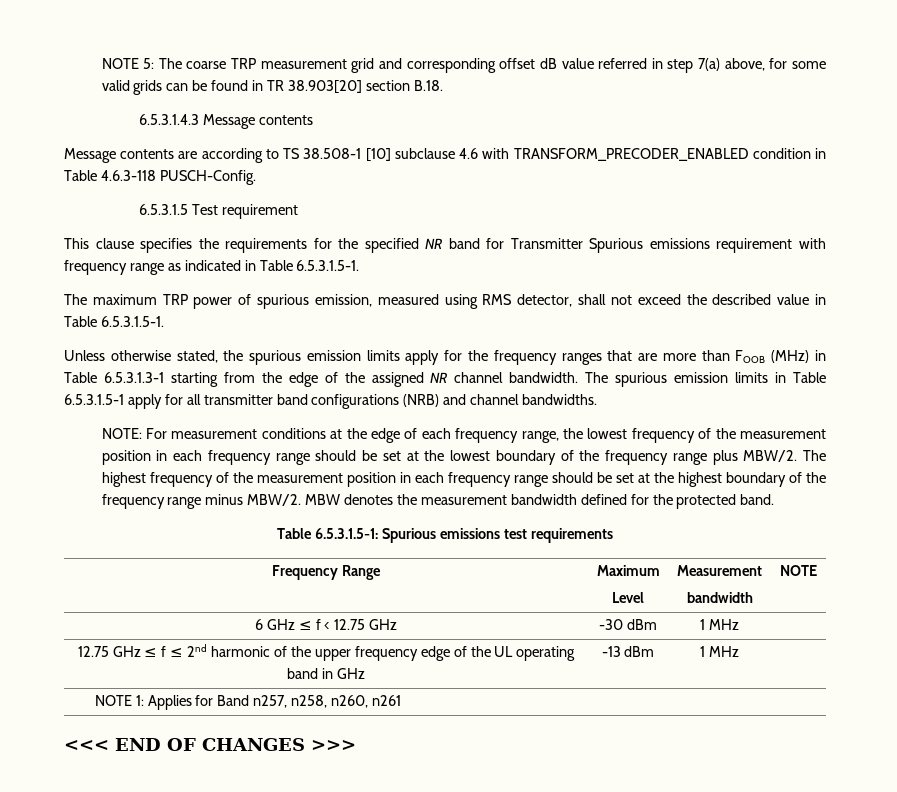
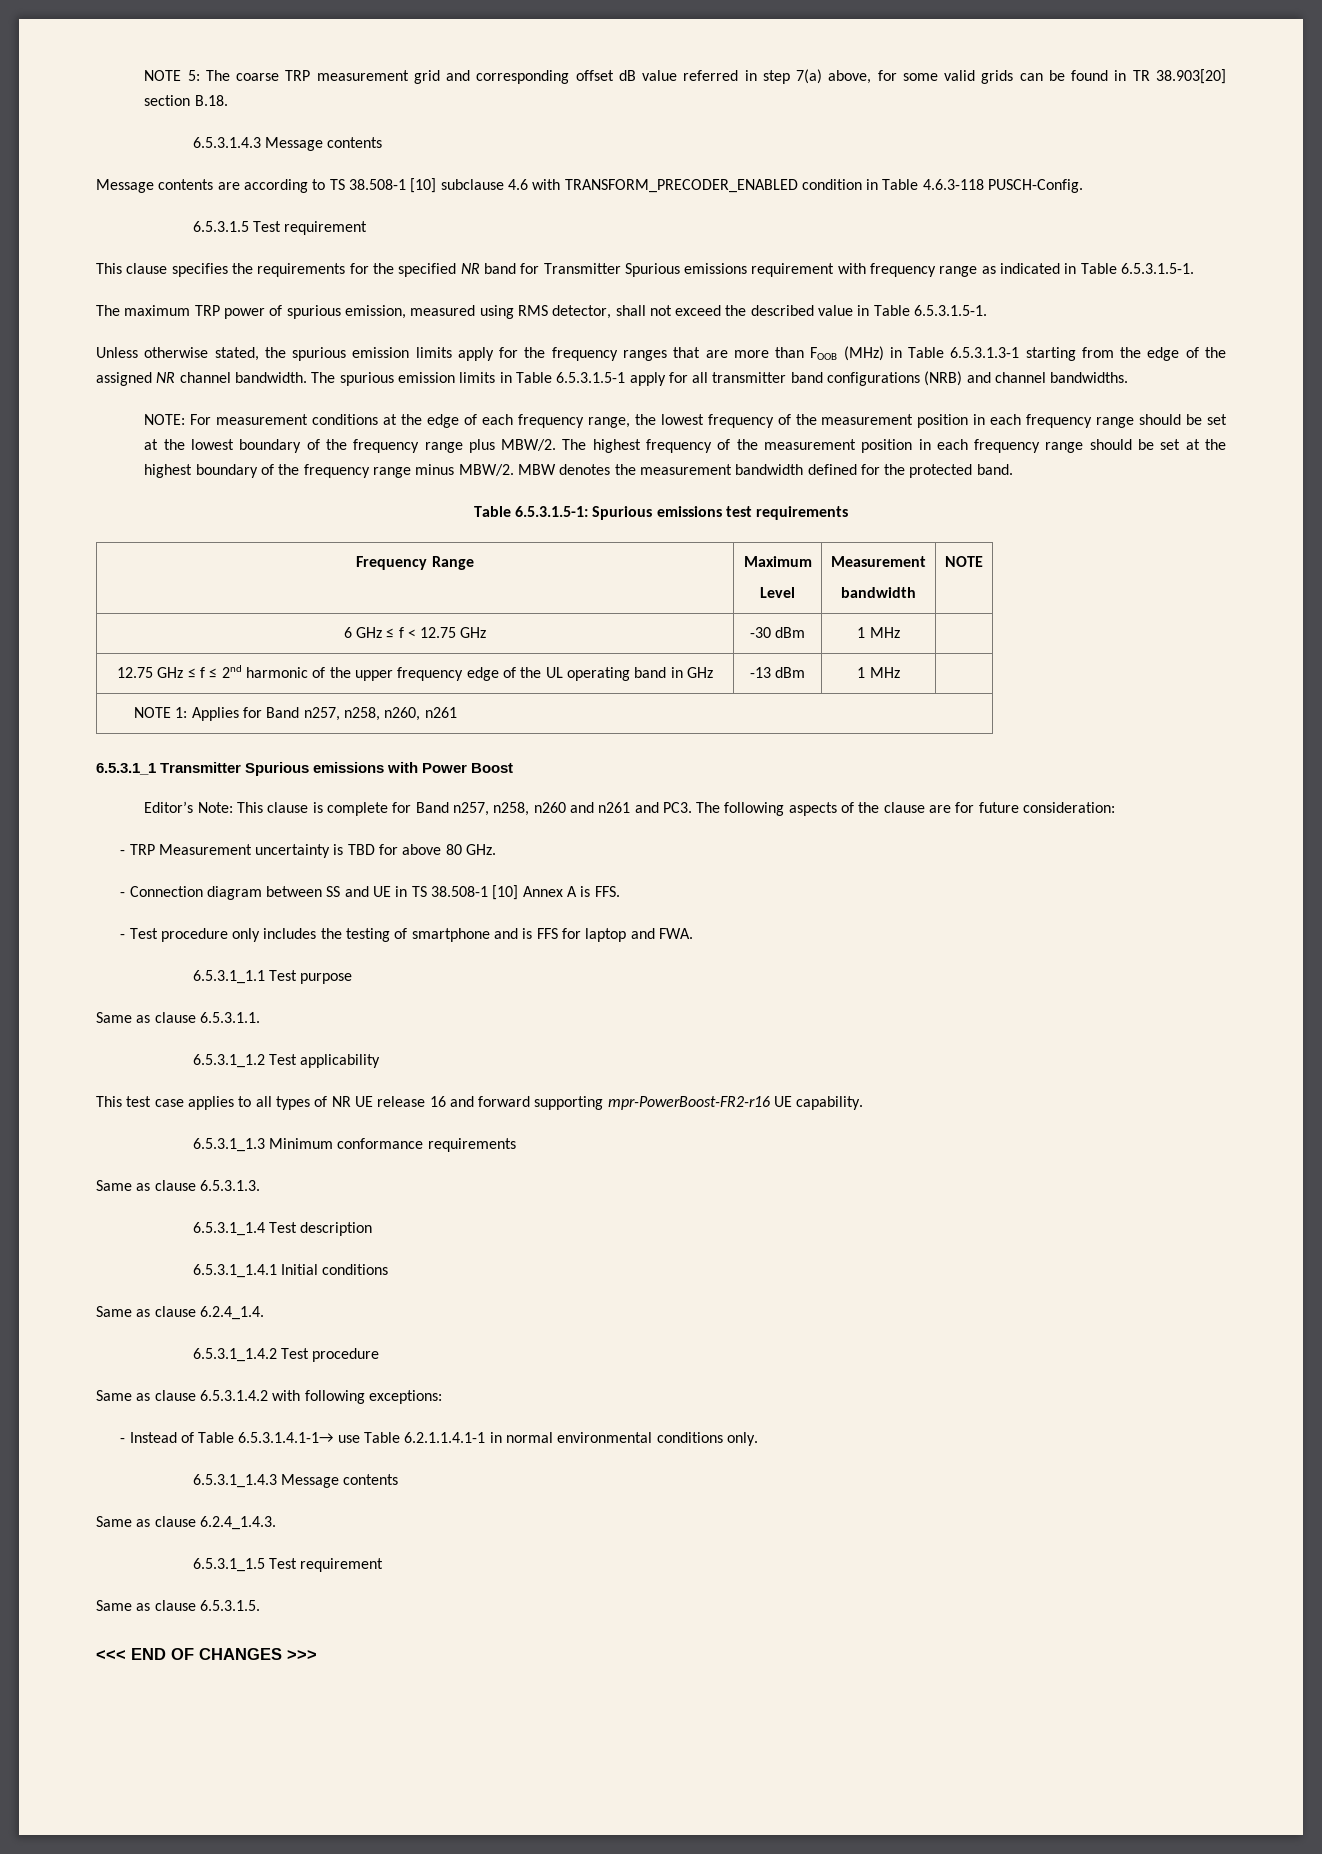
(402, 700) none -> [96,762,514,776] [144,801,1116,816] [120,844,497,858] [120,885,620,900] [120,928,693,942] [192,970,353,984] [96,1012,260,1023] [192,1054,381,1068] [96,1096,864,1110] [192,1138,516,1152] [96,1180,260,1191] [192,1222,373,1236] [192,1264,389,1278] [96,1306,264,1320] [192,1348,380,1362] [96,1390,442,1404] [120,1432,759,1446] [192,1474,399,1488] [96,1516,276,1530] [192,1558,384,1572] [96,1600,260,1611] // 6.5.3.1_1 Transmitter Spurious emissions with Power Boost // Editor’s Note: This clause is complete for Band n257, n258, n260 and n261 and PC3. The following aspects of the clause are for future consideration: // - TRP Measurement uncertainty is TBD for above 80 GHz. // - Connection diagram between SS and UE in TS 38.508-1 [10] Annex A is FFS. // - Test procedure only includes the testing of smartphone and is FFS for laptop and FWA. // 6.5.3.1_1.1 Test purpose // Same as clause 6.5.3.1.1. // 6.5.3.1_1.2 Test applicability // This test case applies to all types of NR UE release 16 and forward supporting mpr-PowerBoost-FR2-r16 UE capability. // 6.5.3.1_1.3 Minimum conformance requirements // Same as clause 6.5.3.1.3. // 6.5.3.1_1.4 Test description // 6.5.3.1_1.4.1 Initial conditions // Same as clause 6.2.4_1.4. // 6.5.3.1_1.4.2 Test procedure // Same as clause 6.5.3.1.4.2 with following exceptions: // - Instead of Table 6.5.3.1.4.1-1→ use Table 6.2.1.1.4.1-1 in normal environmental conditions only. // 6.5.3.1_1.4.3 Message contents // Same as clause 6.2.4_1.4.3. // 6.5.3.1_1.5 Test requirement // Same as clause 6.5.3.1.5.

